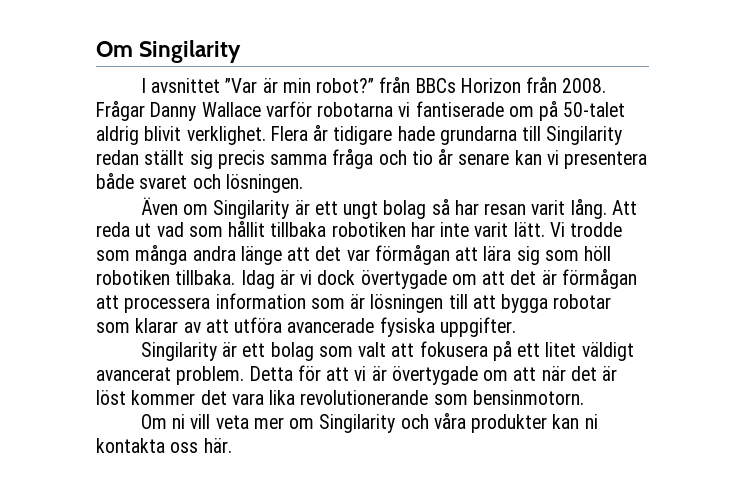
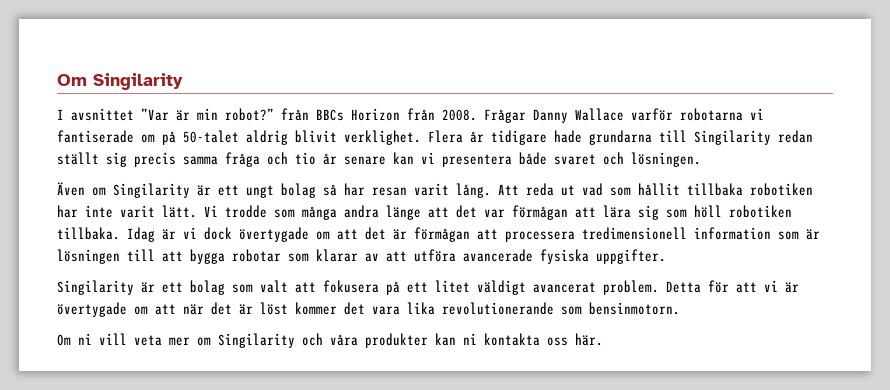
(211, 305) none -> [582,227,687,240] tredimensionell

